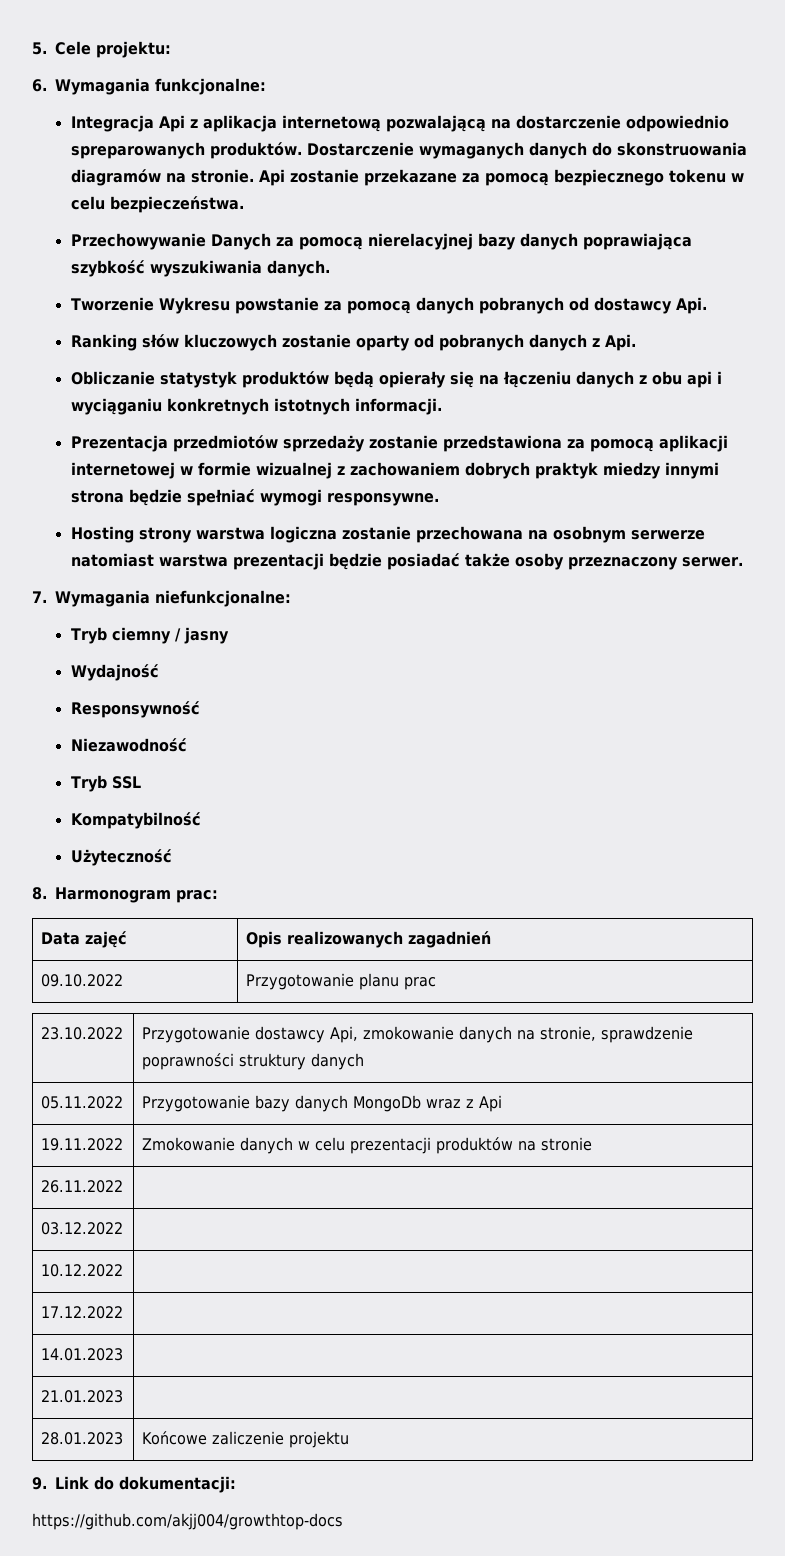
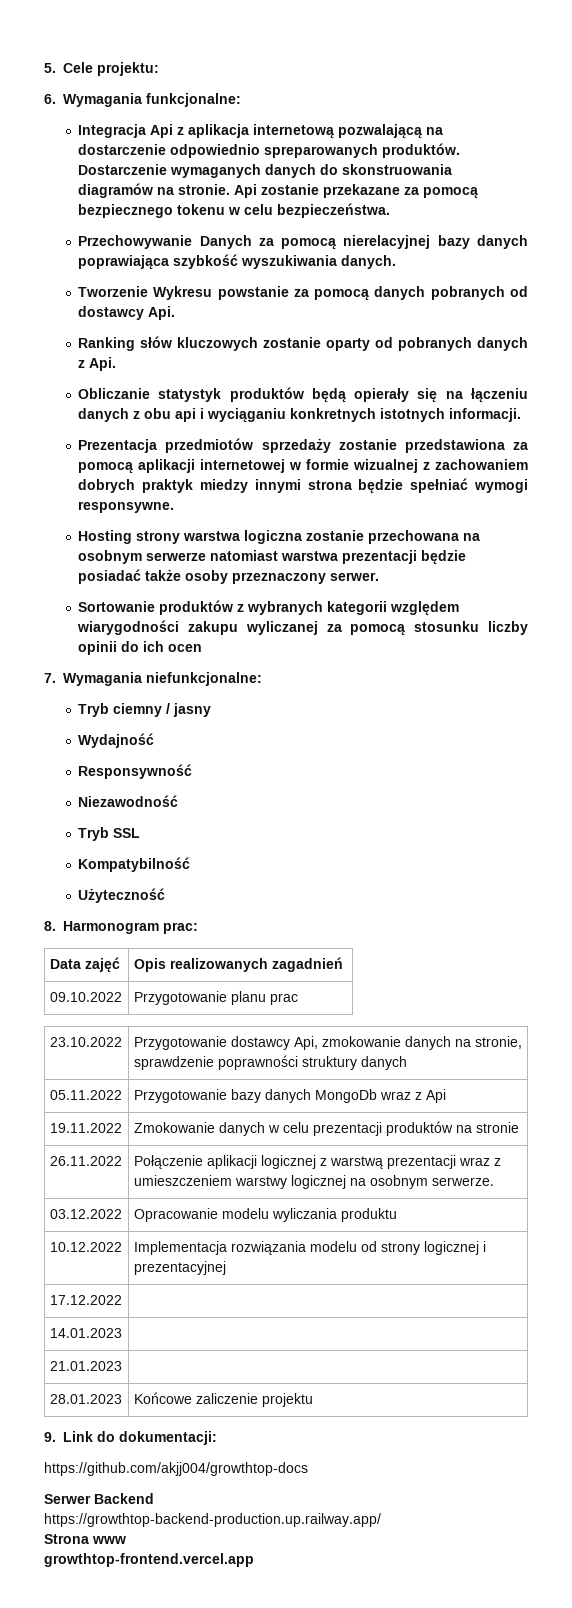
(743, 562) none -> [78,600,460,616] [77,620,528,636] [78,641,203,655] // Sortowanie produktów z wybranych kategorii względem wiarygodności zakupu wyliczanej za pomocą stosunku liczby opinii do ich ocen
[41,1222,124,1235] [41,1264,124,1277] // 03.12.2022 | // 10.12.2022 | -> [133,1155,501,1169] [133,1175,494,1189] [49,1209,122,1219] [133,1208,397,1222] [49,1242,122,1252] [133,1241,486,1255] [133,1261,226,1275] Połączenie aplikacji logicznej z warstwą prezentacji wraz z umieszczeniem warstwy logicznej na osobnym serwerze. // 03.12.2022 | Opracowanie modelu wyliczania produktu // 10.12.2022 | Implementacja rozwiązania modelu od strony logicznej i prezentacyjnej
(343, 1521) none -> [44,1493,154,1504] [44,1513,381,1527] [44,1534,126,1544] [44,1553,254,1567] // Serwer Backend // https://growthtop-backend-production.up.railway.app/ // Strona www // growthtop-frontend.vercel.app

